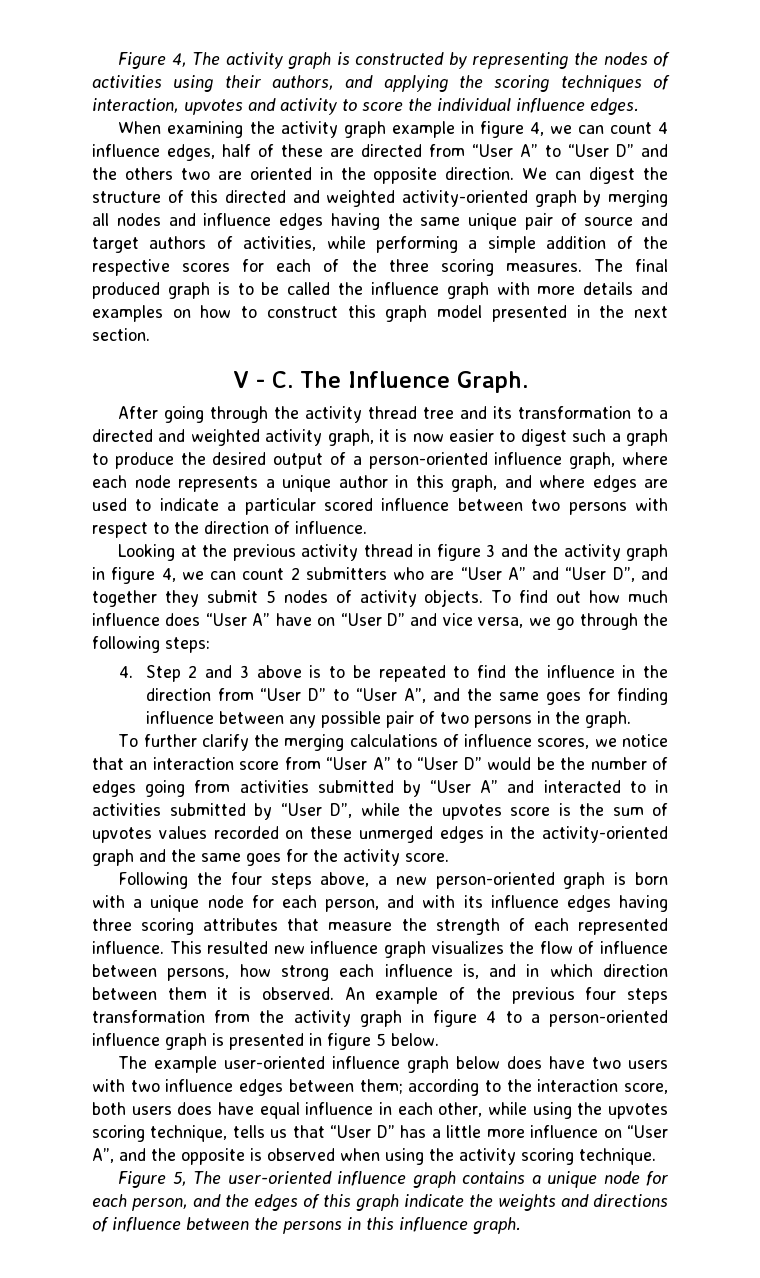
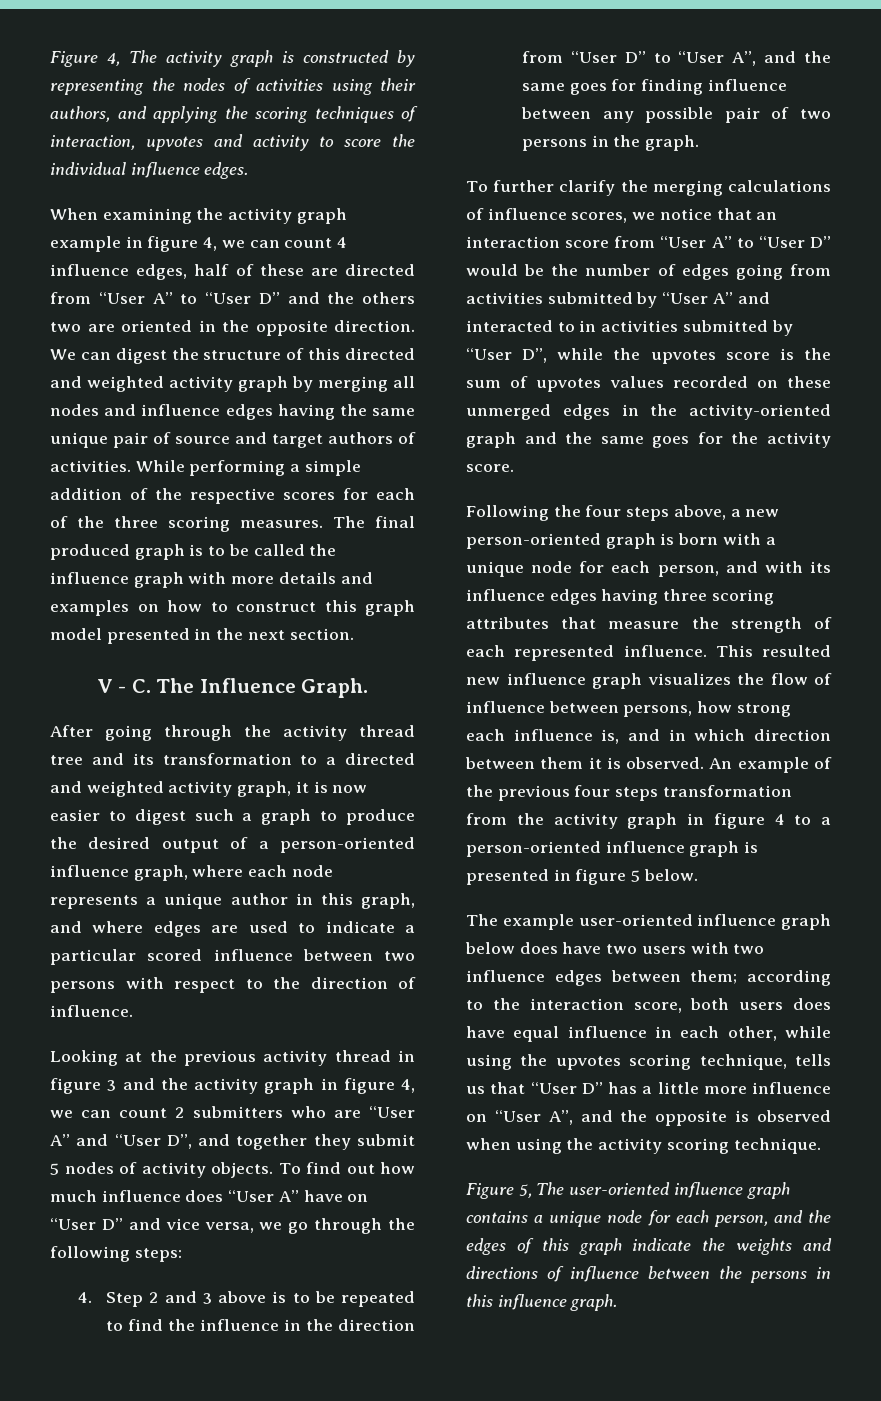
[402,190,528,207] activity-oriented -> [169,376,233,392] activity
[243,236,366,251] activities, while -> [50,460,185,472] activities. While

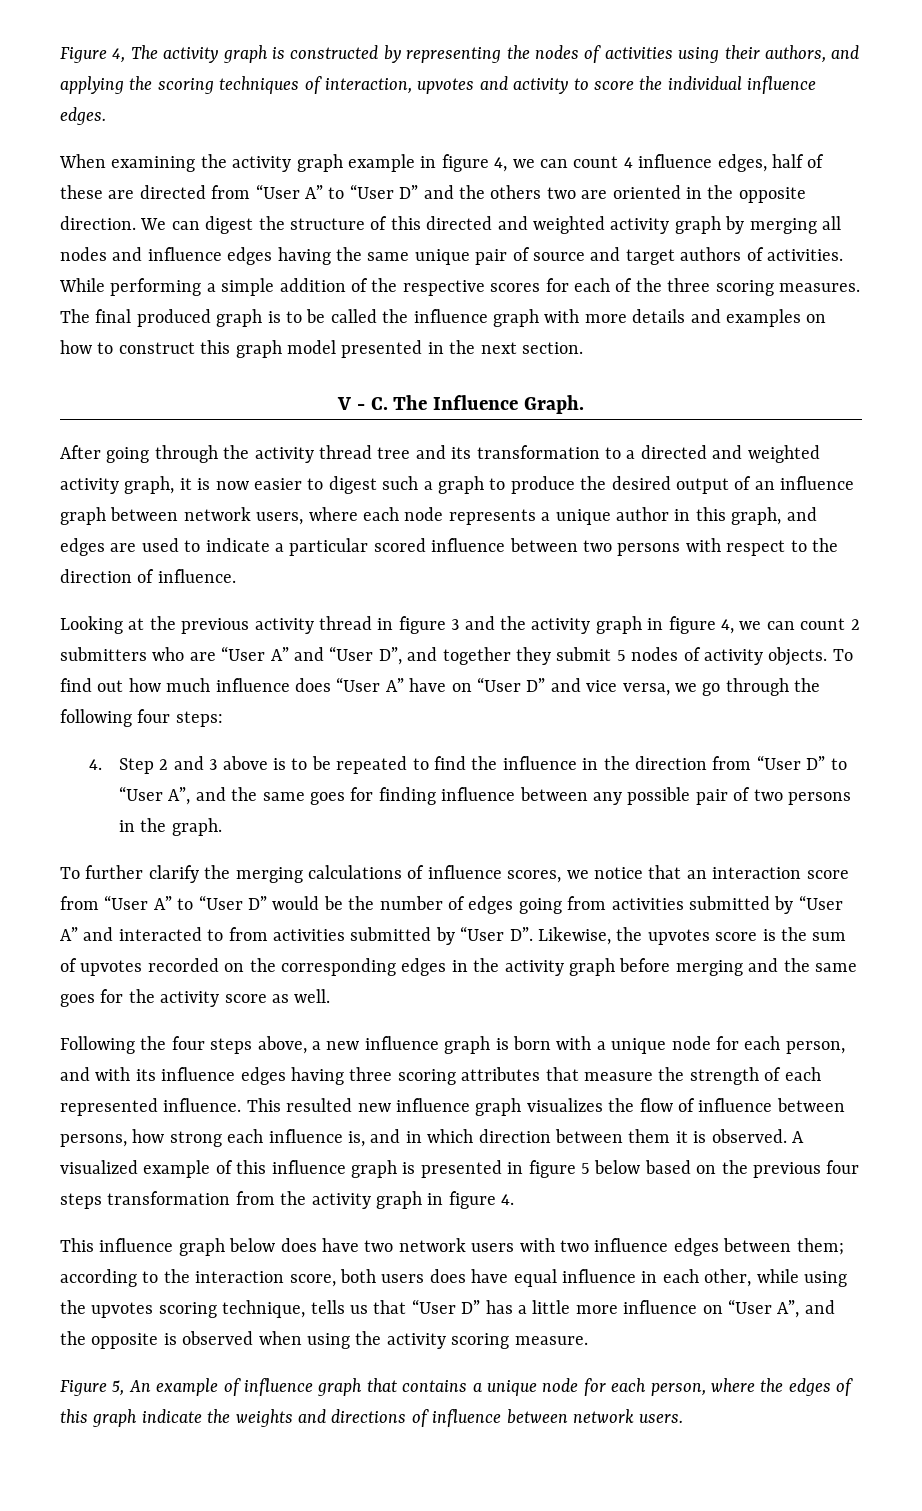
[258,837,415,853] [50,865,188,881] a person-oriented influence graph, -> [754,476,855,490] [60,507,304,525] an influence graph between network users,
[92,921,144,933] where -> (817, 514) none
(130, 1254) none -> [137,709,171,723] four
[579,320,793,336] [466,348,604,363] in activities submitted by “User D”, while -> [228,926,611,945] from activities submitted by “User D”. Likewise,
[609,376,664,388] values -> (143, 968) none
[787,376,831,388] [466,404,551,420] these unmerged -> [249,958,396,976] the corresponding
[689,404,831,420] [466,432,516,448] activity-oriented graph -> [504,958,743,976] activity graph before merging
[466,464,514,472] score. -> [224,989,331,1003] score as well.
[466,533,601,549] person-oriented -> [364,1036,439,1050] influence
[709,757,832,773] An example of -> [791,1131,804,1143] [60,1160,717,1178] A visualized example of this influence graph is presented in figure 5 below based on
[774,814,831,825] [466,841,759,857] [466,869,698,885] [466,914,693,930] 4 to a person-oriented influence graph is presented in figure 5 below. // The example user-oriented -> [501,1194,515,1205] [60,1238,94,1252] 4. // This
(638, 949) none -> [398,1238,466,1252] network
[733,1138,821,1154] technique. -> [514,1336,588,1345] measure.
[536,1182,790,1199] The user-oriented influence graph -> [128,1378,397,1396] An example of influence graph that
[773,1210,803,1223] and -> [710,1378,755,1392] where
[719,1266,831,1283] [466,1294,618,1311] the persons in this influence graph. -> [572,1409,684,1423] network users.

